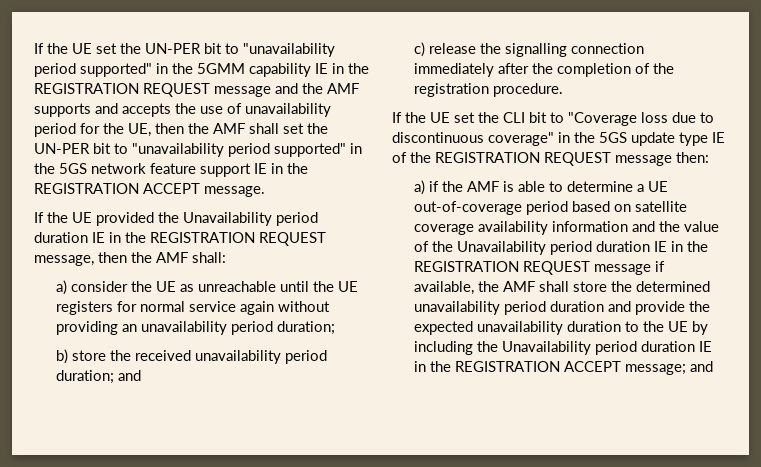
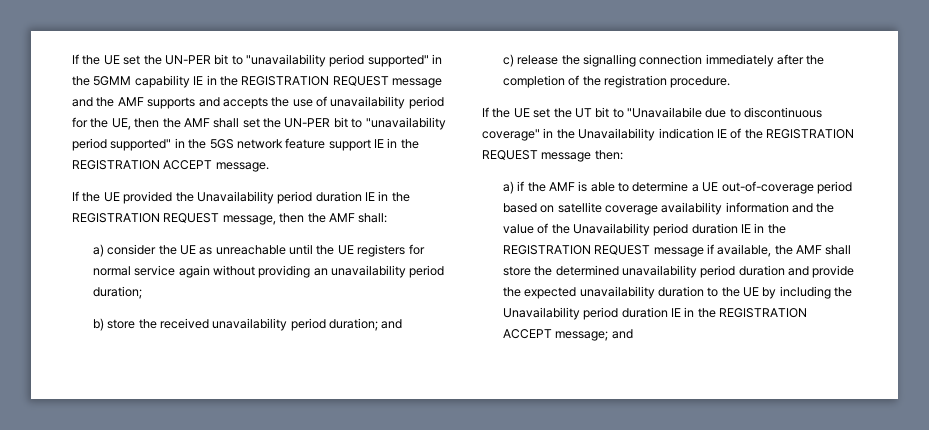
[503,112,668,126] CLI bit to "Coverage loss -> [574,107,702,118] UT bit to "Unavailabile
[599,132,708,146] 5GS update type -> [578,128,714,141] Unavailability indication

